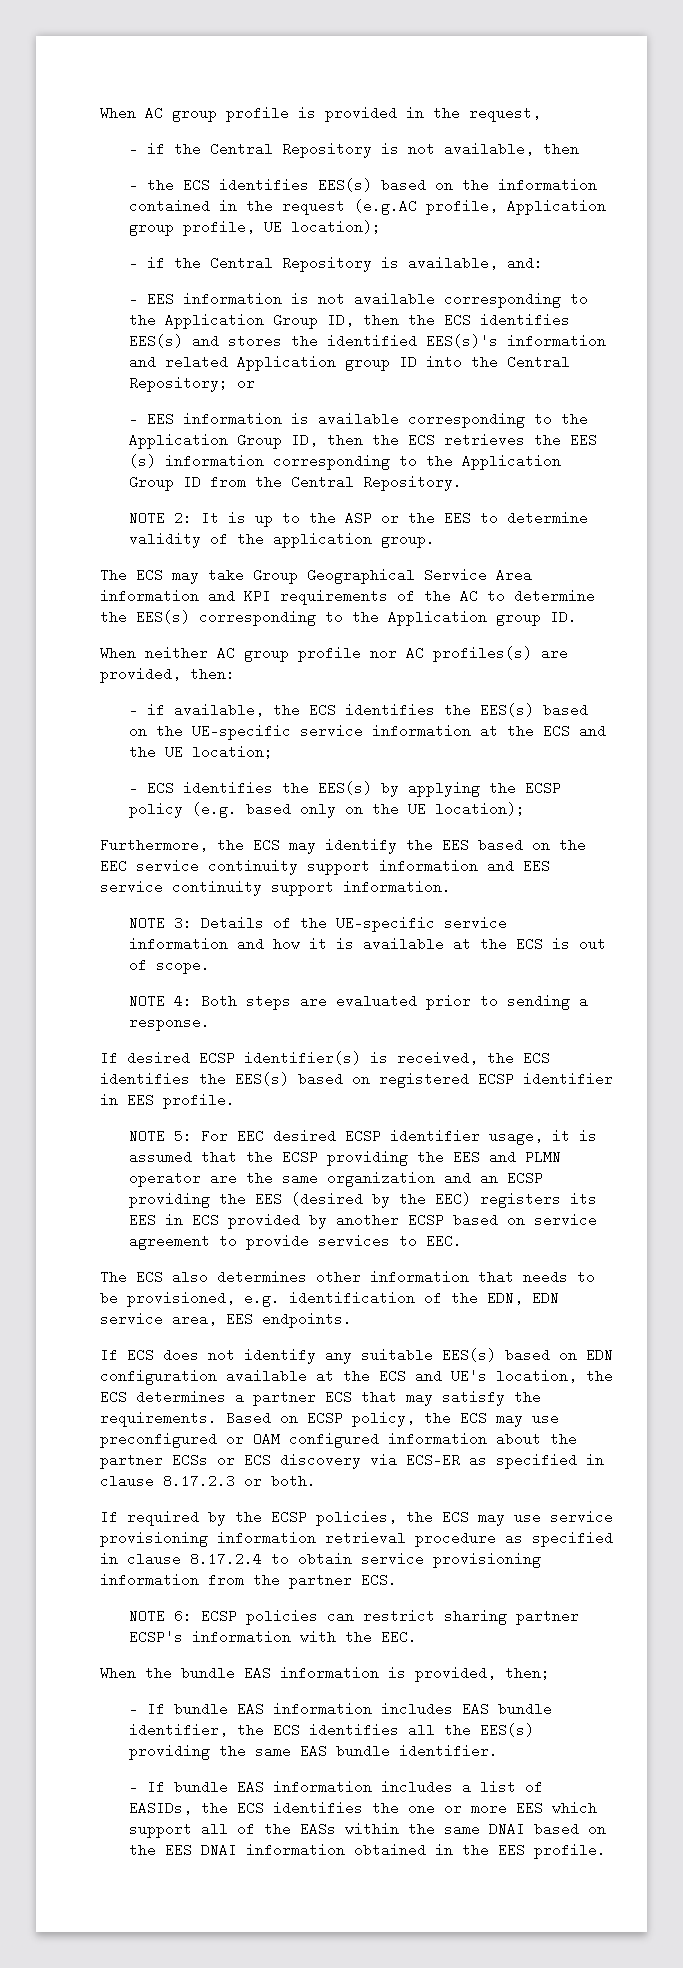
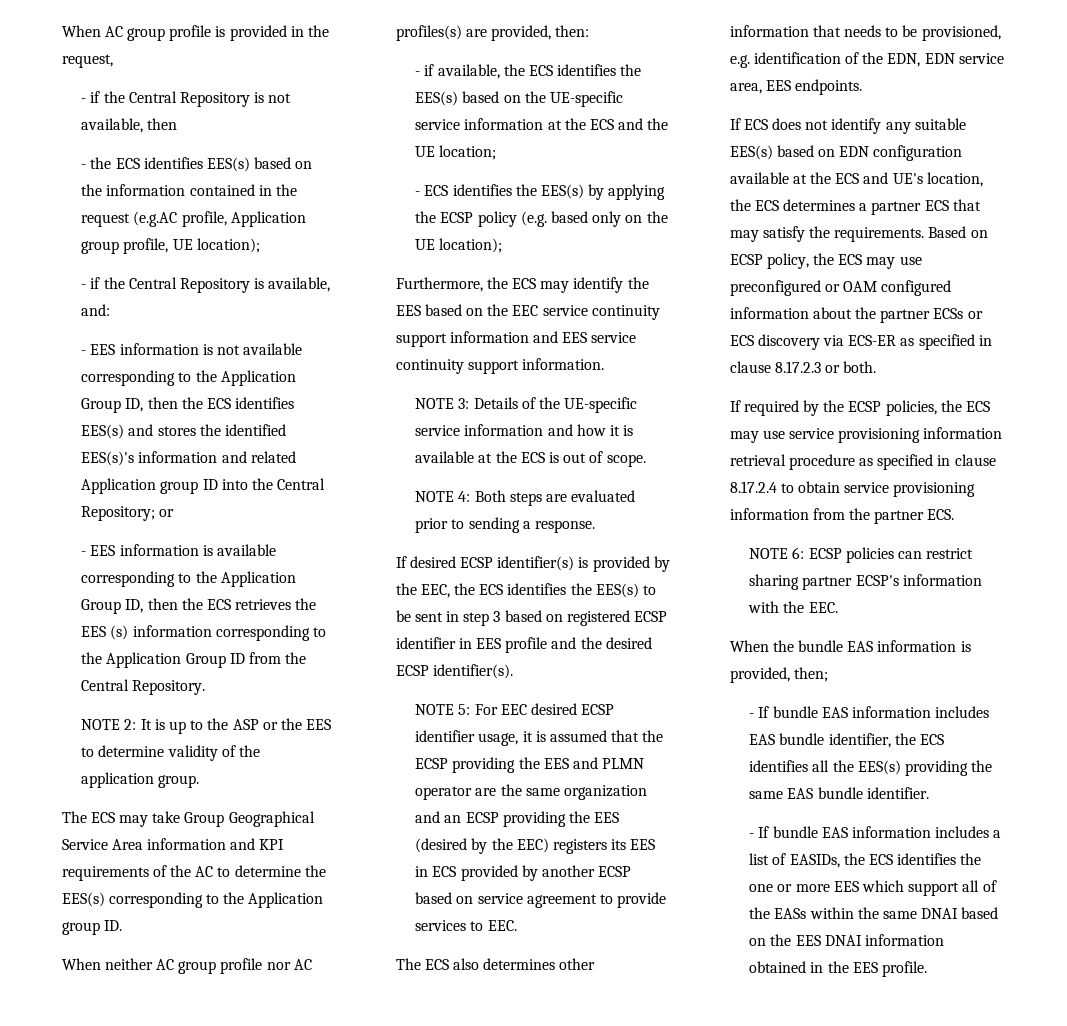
[396,1051,550,1065] [99,1072,289,1086] received, the ECS identifies the EES(s) -> [592,556,670,572] [395,583,656,598] [395,610,501,626] provided by the EEC, the ECS identifies the EES(s) to be sent in step 3
[162,1093,235,1109] profile. -> [505,637,652,653] [395,664,513,679] profile and the desired ECSP identifier(s).

